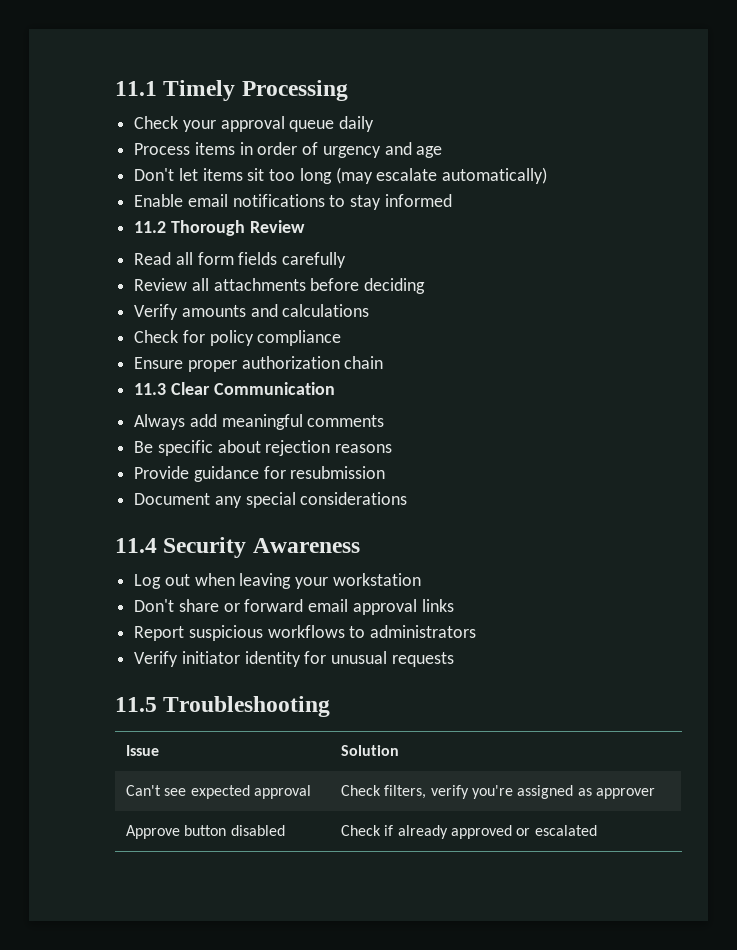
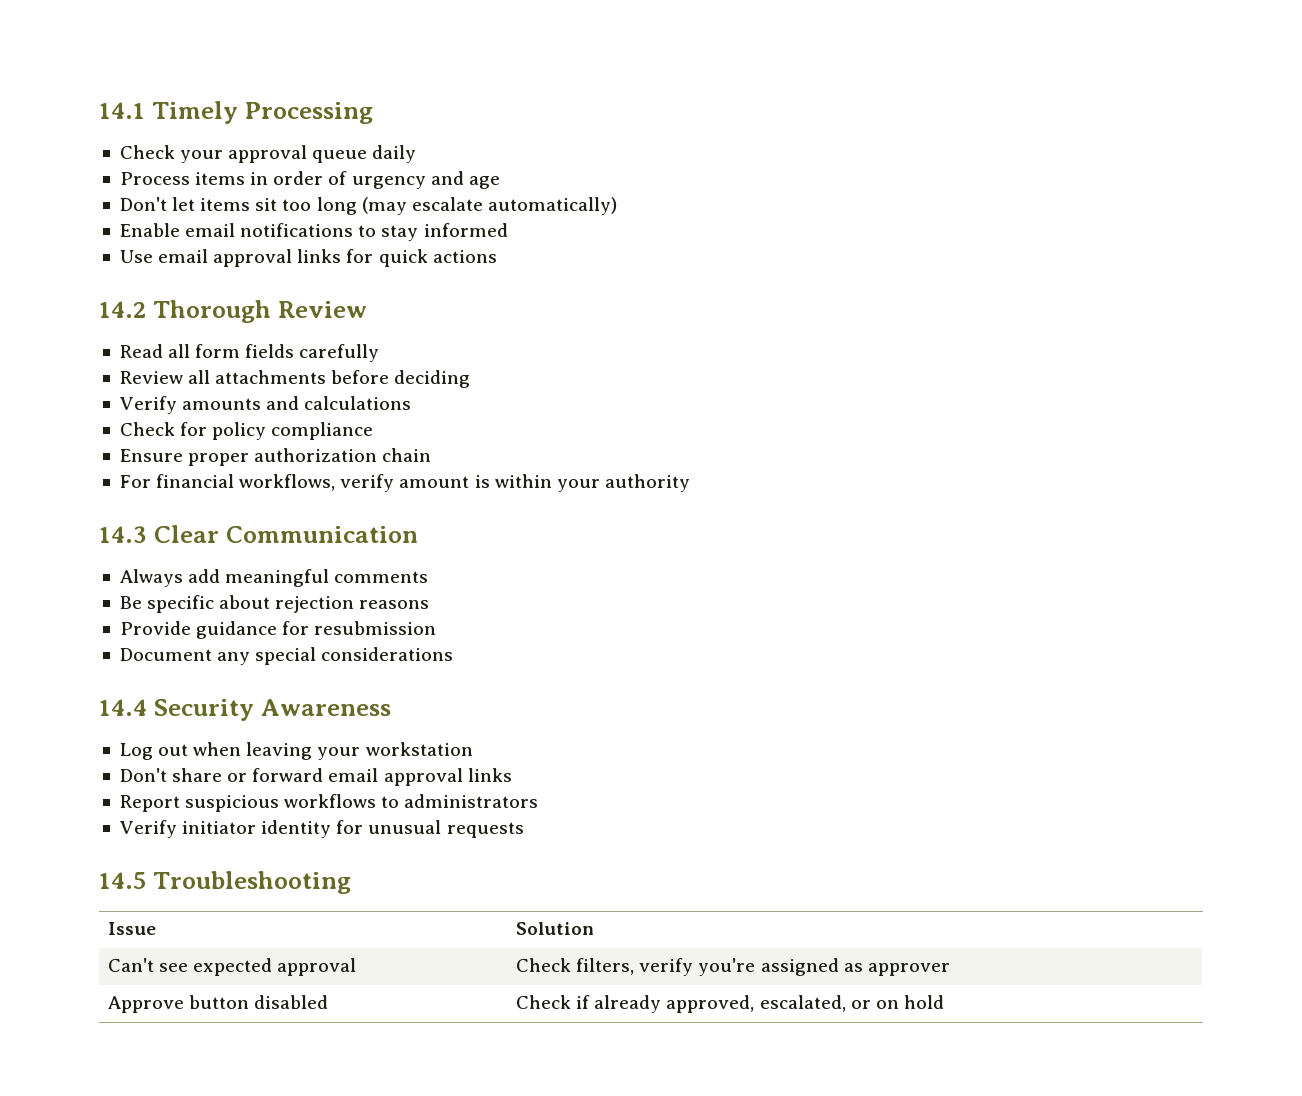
[115,81,157,96] 11.1 -> [99,102,145,119] 14.1
[134,221,167,233] 11.2 -> [119,249,497,267] [99,301,146,318] Use email approval links for quick actions // 14.2
[134,383,167,395] 11.3 -> [119,474,690,492] [99,526,147,543] For financial workflows, verify amount is within your authority // 14.3
[115,538,157,553] 11.4 -> [99,699,147,716] 14.4
[115,697,157,712] 11.5 -> [99,872,146,889] 14.5
[450,825,597,839] approved or escalated -> [666,995,944,1013] approved, escalated, or on hold

